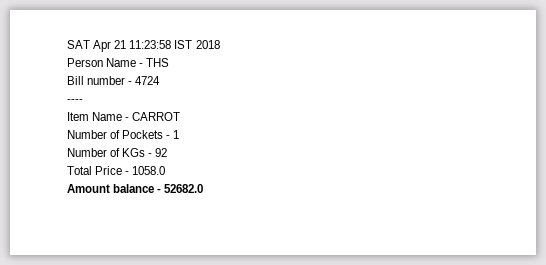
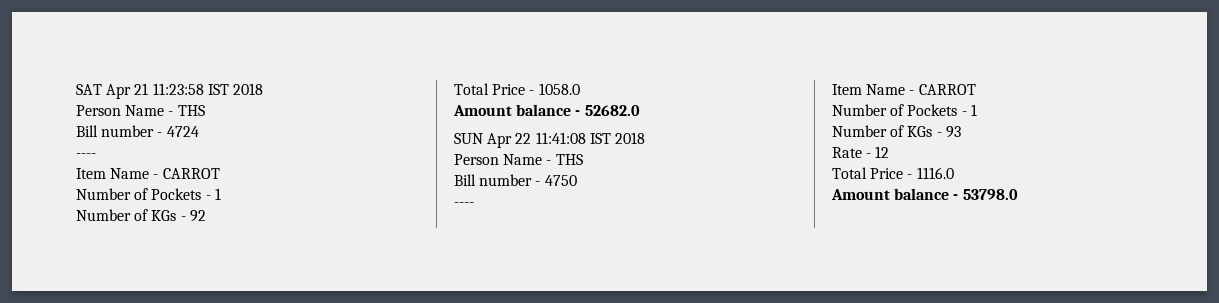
(204, 188) none -> [454,132,645,148] [454,154,583,165] [454,174,577,186] [454,202,474,207] [832,84,976,95] [832,104,977,116] [832,125,961,138] [832,146,890,158] [832,167,954,179] [831,188,1018,200] // SUN Apr 22 11:41:08 IST 2018 // Person Name - THS // Bill number - 4750 // ---- // Item Name - CARROT // Number of Pockets - 1 // Number of KGs - 93 // Rate - 12 // Total Price - 1116.0 // Amount balance - 53798.0

